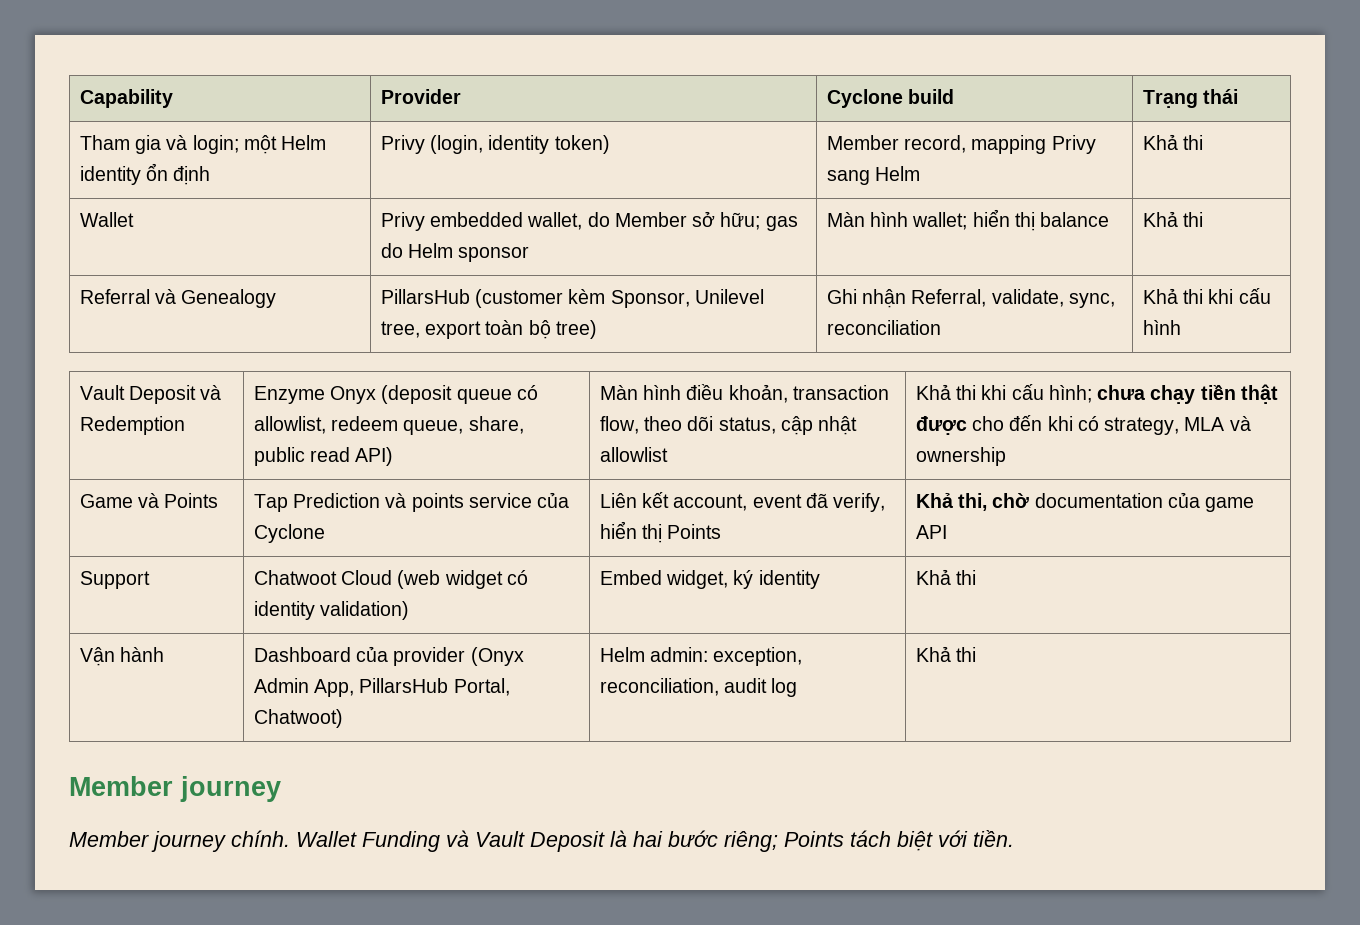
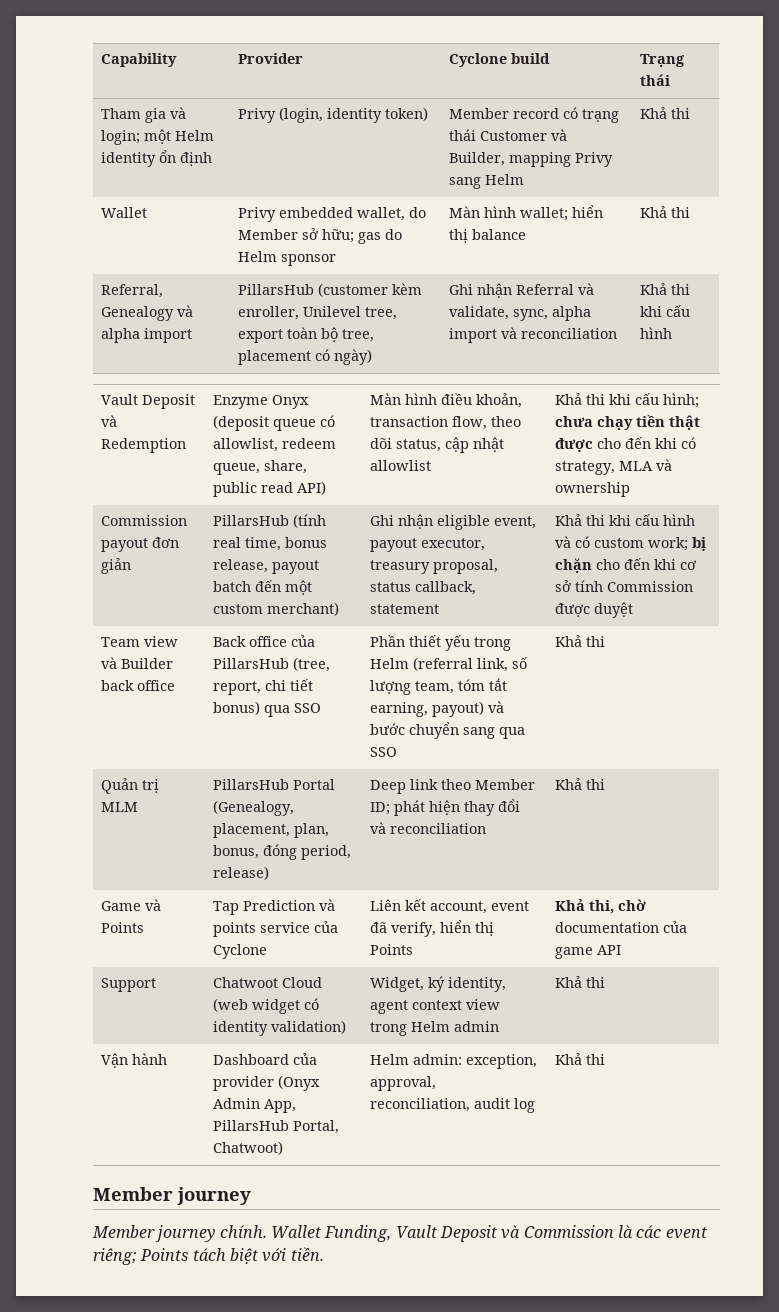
[904,135,967,153] record, -> [513,107,620,123] [449,129,568,141] [449,152,506,166] record có trạng thái Customer và Builder,
[79,289,277,308] Referral và Genealogy -> [101,284,164,298] [101,305,194,321] [101,328,193,343] Referral, Genealogy và alpha import
[610,290,690,308] Sponsor, -> [238,306,300,320] enroller,
[555,320,597,339] [826,289,1115,308] tree) | Ghi nhận Referral, validate, sync, -> [342,329,375,342] [238,349,373,365] [449,283,595,298] [449,306,592,321] [449,327,518,343] tree, placement có ngày) | Ghi nhận Referral và validate, sync, alpha import và
(1006, 456) none -> [101,515,188,526] [101,537,180,552] [101,558,132,574] [213,514,327,528] [213,537,328,551] [213,559,320,574] [213,580,313,595] [213,602,340,616] [370,514,537,530] [370,538,486,552] [370,559,499,574] [370,581,477,595] [370,604,440,614] [555,514,696,526] [555,536,707,551] [555,558,697,573] [555,580,694,592] [555,602,634,618] [101,636,179,647] [101,657,174,669] [101,680,176,691] [213,635,316,647] [213,657,331,672] [213,679,314,695] [213,701,322,717] [370,635,512,651] [370,657,528,672] [370,678,508,695] [370,701,505,717] [370,722,526,739] [370,747,398,757] [555,635,606,647] [101,778,160,794] [101,802,139,812] [213,779,336,790] [213,800,295,816] [213,823,330,838] [213,844,352,860] [213,866,270,880] [370,779,536,794] [370,799,521,816] [370,822,487,834] [555,778,606,790] // Commission payout đơn giản | PillarsHub (tính real time, bonus release, payout batch đến một custom merchant) | Ghi nhận eligible event, payout executor, treasury proposal, status callback, statement | Khả thi khi cấu hình và có custom work; bị chặn cho đến khi cơ sở tính Commission được duyệt // Team view và Builder back office | Back office của PillarsHub (tree, report, chi tiết bonus) qua SSO | Phần thiết yếu trong Helm (referral link, số lượng team, tóm tắt earning, payout) và bước chuyển sang qua SSO | Khả thi // Quản trị MLM | PillarsHub Portal (Genealogy, placement, plan, bonus, đóng period, release) | Deep link theo Member ID; phát hiện thay đổi và reconciliation | Khả thi
[599,570,820,589] Embed widget, ký identity -> [370,976,507,992] [370,999,501,1014] [370,1021,500,1036] Widget, ký identity, agent context view trong Helm admin
(803, 656) none -> [370,1076,437,1091] approval,
[362,830,718,852] Funding và Vault Deposit là hai bước -> [324,1225,707,1242] Funding, Vault Deposit và Commission là các event

